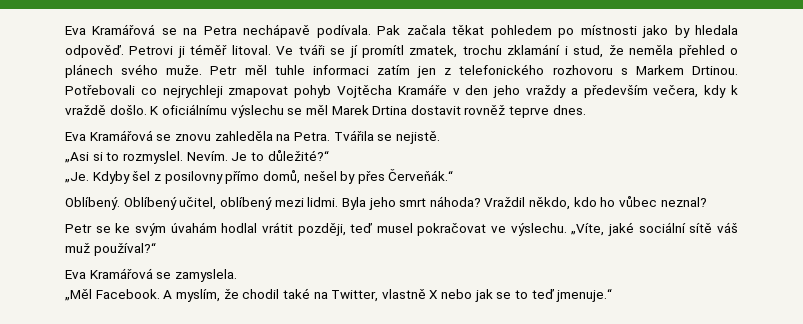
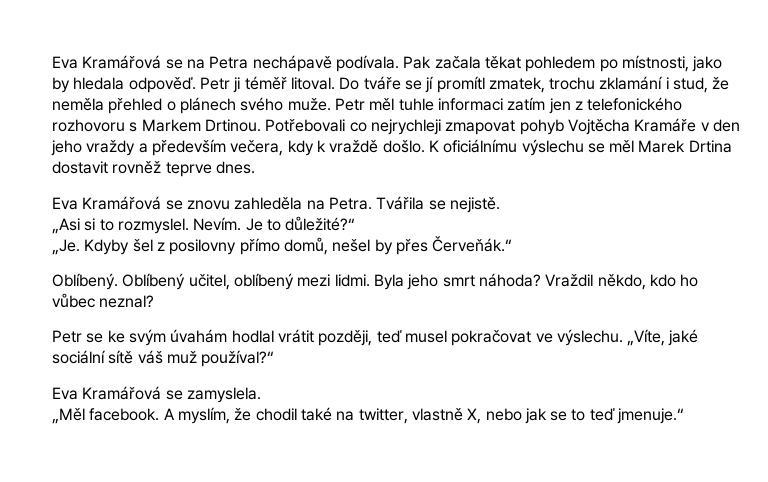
[580,25,637,35] místnosti -> [621,55,689,72] místnosti,
[129,46,174,55] Petrovi -> [199,77,230,90] Petr
[276,44,325,55] Ve tváři -> [339,76,401,90] Do tváře
[95,289,160,299] Facebook. -> [89,408,160,421] facebook.
[331,289,439,302] Twitter, vlastně X -> [358,408,482,424] twitter, vlastně X,

